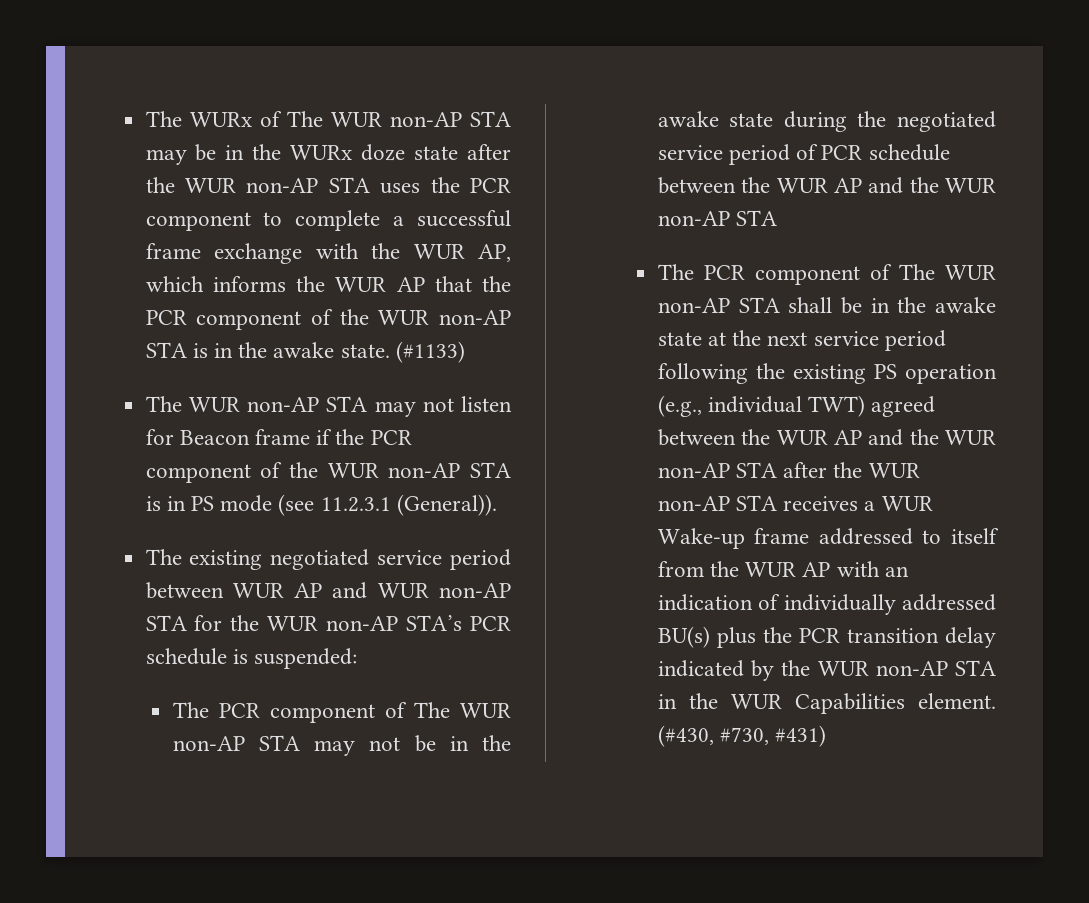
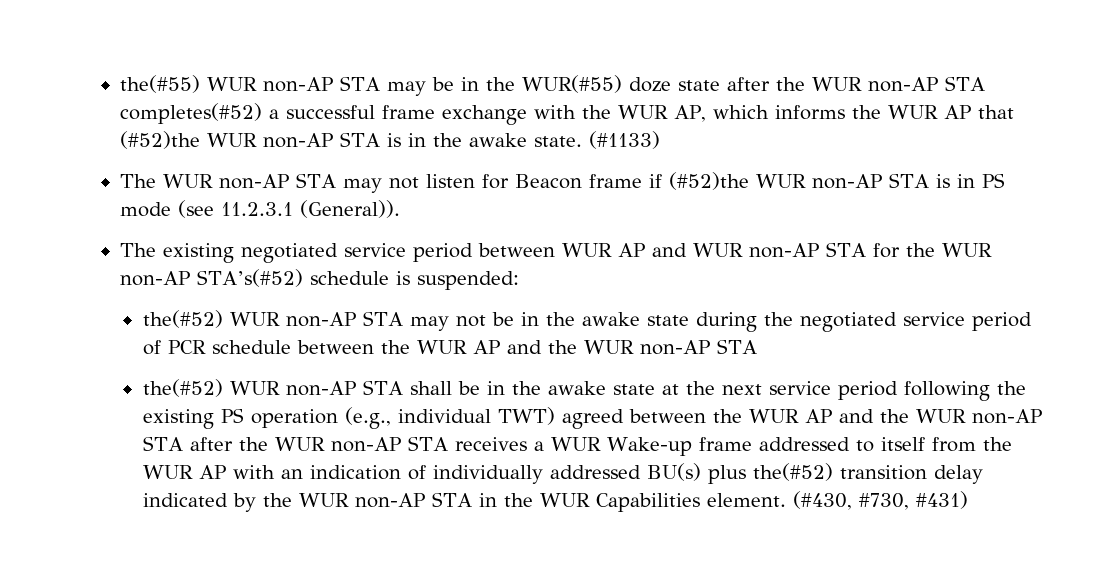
[145,111,323,127] The WURx of The -> [120,75,201,93] the(#55)
[290,145,353,160] WURx -> [522,75,623,93] WUR(#55)
[380,177,511,194] [145,210,381,231] uses the PCR component to complete -> [120,103,263,124] completes(#52)
[482,276,511,292] [145,309,369,330] the PCR component of the -> [120,131,201,149] (#52)the
[335,429,412,445] [145,462,318,483] the PCR component of the -> [669,172,750,190] (#52)the
[406,615,511,631] STA’s PCR -> [197,269,304,287] STA’s(#52)
[172,702,450,723] The PCR component of The -> [142,310,223,328] the(#52)
[657,264,935,285] The PCR component of The -> [142,379,223,397] the(#52)
[762,627,840,643] the PCR -> [752,463,833,481] the(#52)

